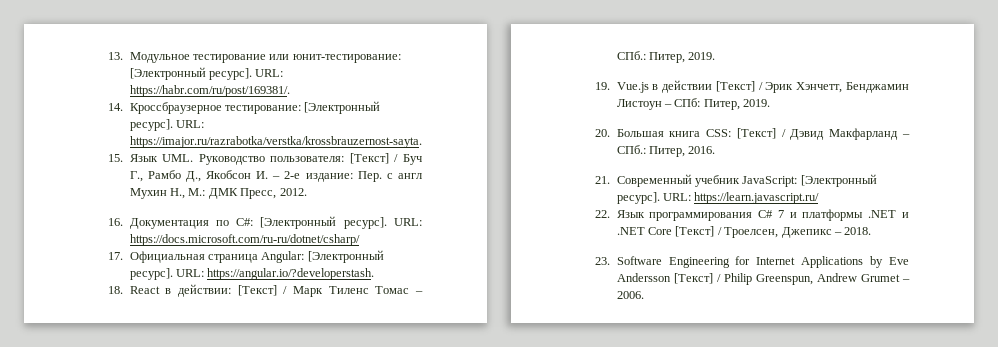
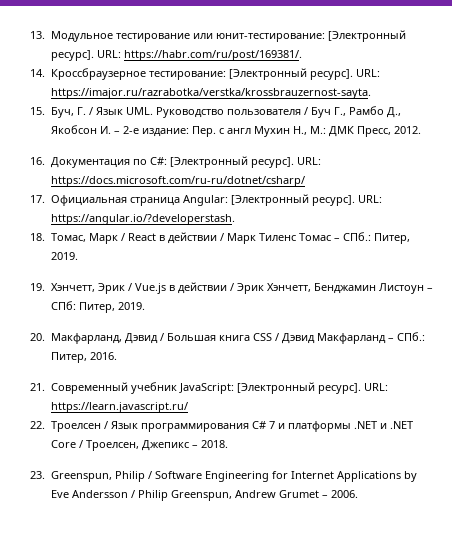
(124, 158) none -> [50,107,93,118] Буч, Г. /
[270,153,389,164] пользователя: [Текст] -> [226,109,301,115] пользователя
[129,284,277,297] React в действии: [Текст] -> [50,232,217,244] Томас, Марк / React в действии
(611, 86) none -> [50,283,132,294] Хэнчетт, Эрик /
[715,81,755,92] [Текст] -> (227, 288) none
[616,128,776,139] Большая книга CSS: [Текст] -> [50,333,272,344] Макфарланд, Дэвид / Большая книга CSS
(611, 214) none -> [50,421,108,432] Троелсен /
[675,226,715,237] [Текст] -> (76, 444) none
(611, 261) none -> [50,471,152,482] Greenspun, Philip /
[673,273,713,284] [Текст] -> (128, 494) none

